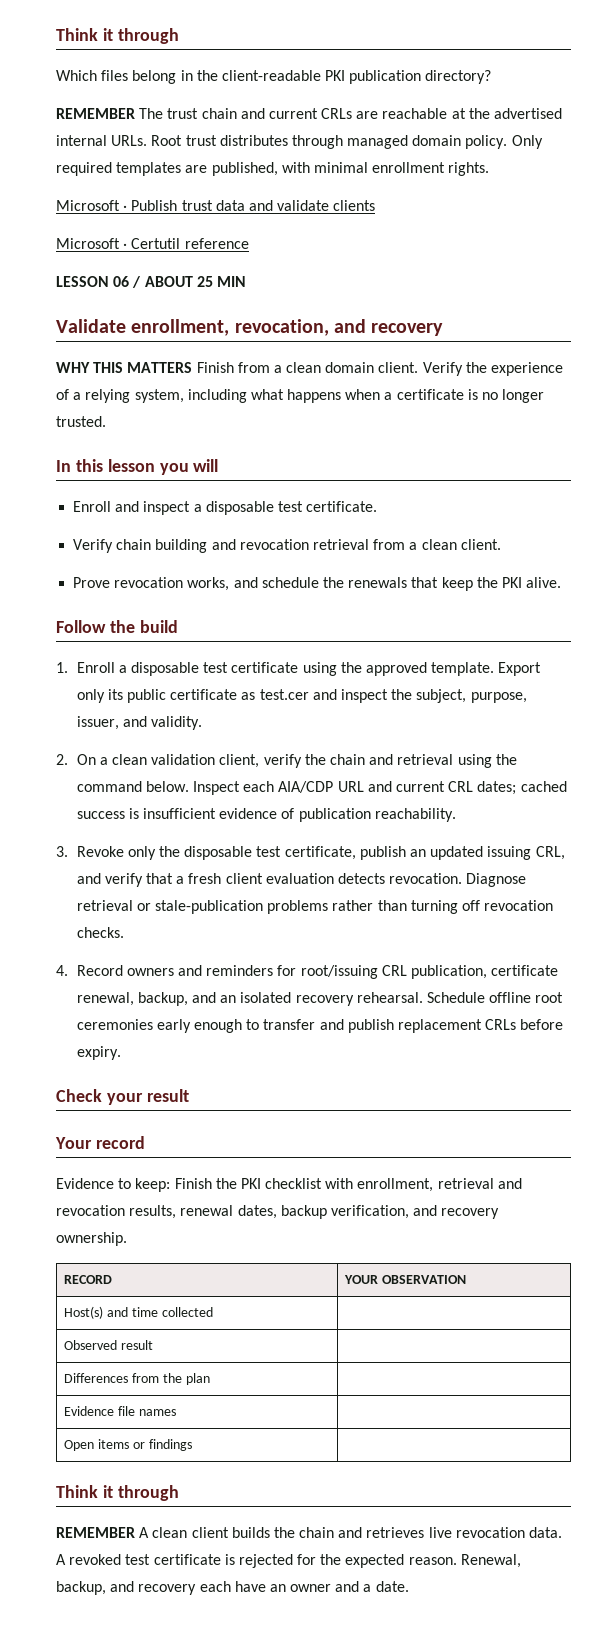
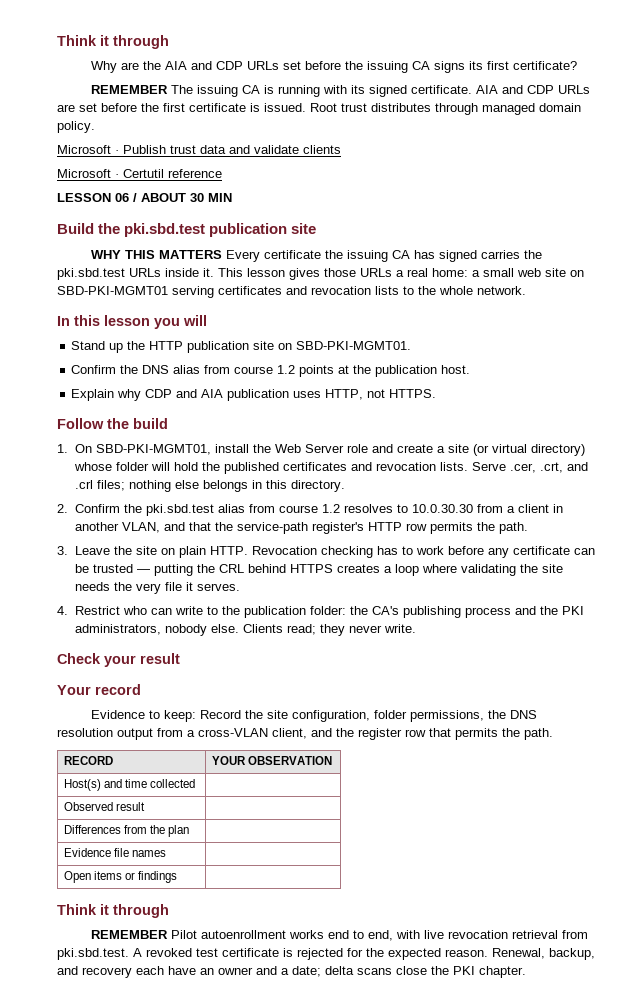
[56,28,179,44] [56,70,492,84] [56,108,563,119] [56,135,148,146] Think it through // Which files belong in the client-readable PKI publication directory? // REMEMBER The trust chain and current CRLs are reachable at the advertised internal URLs. -> [57,35,169,49] [90,61,577,73] [90,85,590,97] [57,103,306,112] Think it through // Why are the AIA and CDP URLs set before the issuing CA signs its first certificate? // REMEMBER The issuing CA is running with its signed certificate. AIA and CDP URLs are set before the first certificate is issued.
[511,135,543,149] [56,162,490,176] Only required templates are published, with minimal enrollment rights. -> (95, 127) none
[196,276,213,287] 25 -> [190,193,204,202] 30
[56,319,444,336] [56,362,564,376] [56,389,545,403] [56,416,106,427] Validate enrollment, revocation, and recovery // WHY THIS MATTERS Finish from a clean domain client. Verify the experience of a relying system, including what happens when a certificate is no longer trusted. -> [57,223,317,237] [90,250,542,262] [57,268,584,280] [57,286,526,298] Build the pki.sbd.test publication site // WHY THIS MATTERS Every certificate the issuing CA has signed carries the pki.sbd.test URLs inside it. This lesson gives those URLs a real home: a small web site on SBD-PKI-MGMT01 serving certificates and revocation lists to the whole network.
[73,501,378,515] [73,539,501,553] [73,577,562,591] [56,620,178,633] [56,662,542,676] [76,689,527,703] [76,716,203,730] [56,754,517,768] [76,781,567,795] [76,808,456,822] [56,846,565,860] [76,873,527,887] [76,900,554,914] [76,927,124,938] [56,965,559,979] [76,992,564,1006] [76,1019,564,1033] [76,1046,121,1060] Enroll and inspect a disposable test certificate. // Verify chain building and revocation retrieval from a clean client. // Prove revocation works, and schedule the renewals that keep the PKI alive. // Follow the build // 1. Enroll a disposable test certificate using the approved template. Export only its public certificate as test.cer and inspect the subject, purpose, issuer, and validity. // 2. On a clean validation client, verify the chain and retrieval using the command below. Inspect each AIA/CDP URL and current CRL dates; cached success is insufficient evidence of publication reachability. // 3. Revoke only the disposable test certificate, publish an updated issuing CRL, and verify that a fresh client evaluation detects revocation. Diagnose retrieval or stale-publication problems rather than turning off revocation checks. // 4. Record owners and reminders for root/issuing CRL publication, certificate renewal, backup, and an isolated recovery rehearsal. Schedule offline root ceremonies early enough to transfer and publish replacement CRLs before expiry. -> [71,341,412,353] [71,365,471,377] [71,389,437,401] [57,418,168,429] [57,444,586,456] [74,462,589,474] [75,480,346,492] [57,504,564,516] [75,522,529,534] [57,546,596,558] [75,564,564,576] [75,582,241,594] [57,606,585,618] [75,624,417,636] Stand up the HTTP publication site on SBD-PKI-MGMT01. // Confirm the DNS alias from course 1.2 points at the publication host. // Explain why CDP and AIA publication uses HTTP, not HTTPS. // Follow the build // 1. On SBD-PKI-MGMT01, install the Web Server role and create a site (or virtual directory) whose folder will hold the published certificates and revocation lists. Serve .cer, .crt, and .crl files; nothing else belongs in this directory. // 2. Confirm the pki.sbd.test alias from course 1.2 resolves to 10.0.30.30 from a client in another VLAN, and that the service-path register's HTTP row permits the path. // 3. Leave the site on plain HTTP. Revocation checking has to work before any certificate can be trusted — putting the CRL behind HTTPS creates a loop where validating the site needs the very file it serves. // 4. Restrict who can write to the publication folder: the CA's publishing process and the PKI administrators, nobody else. Clients read; they never write.
[174,1178,522,1192] [56,1205,500,1219] [56,1232,127,1246] Finish the PKI checklist with enrollment, retrieval and revocation results, renewal dates, backup verification, and recovery ownership. -> [199,710,537,722] [57,728,553,740] Record the site configuration, folder permissions, the DNS resolution output from a cross-VLAN client, and the register row that permits the path.
[139,1527,563,1538] A clean client builds the chain and retrieves live revocation data. -> [170,930,588,941] [57,948,129,960] Pilot autoenrollment works end to end, with live revocation retrieval from pki.sbd.test.
[375,1581,409,1592] date. -> [292,966,526,978] date; delta scans close the PKI chapter.

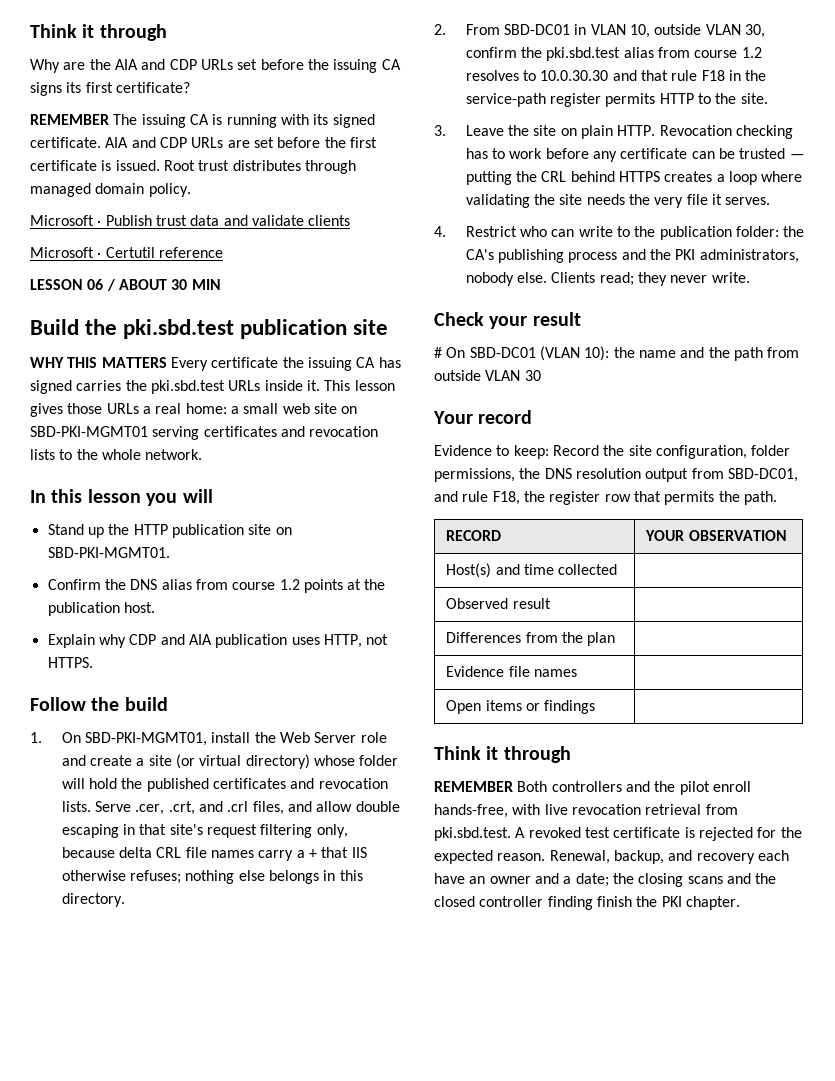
[97,480,126,491] files; -> [252,801,400,815] [61,824,348,838] [61,847,367,861] [61,870,182,884] files, and allow double escaping in that site's request filtering only, because delta CRL file names carry a + that IIS otherwise refuses;
[75,504,121,513] Confirm -> [465,24,766,38] [465,47,517,58] From SBD-DC01 in VLAN 10, outside VLAN 30, confirm
[477,504,564,513] [75,522,529,534] from a client in another VLAN, and that the service-path register's HTTP row permits the path. -> [612,70,767,81] [465,93,768,107] and that rule F18 in the service-path register permits HTTP to the site.
(180, 658) none -> [434,346,800,361] [434,370,541,381] // # On SBD-DC01 (VLAN 10): the name and the path from outside VLAN 30
[187,728,332,739] a cross-VLAN client, and -> [727,468,798,482] [434,491,520,505] SBD-DC01, and rule F18,
[170,930,393,941] Pilot autoenrollment works end to end, -> [517,781,751,795] [434,804,508,818] Both controllers and the pilot enroll hands-free,
[325,966,427,975] delta scans close -> [612,873,777,887] [434,896,632,910] the closing scans and the closed controller finding finish

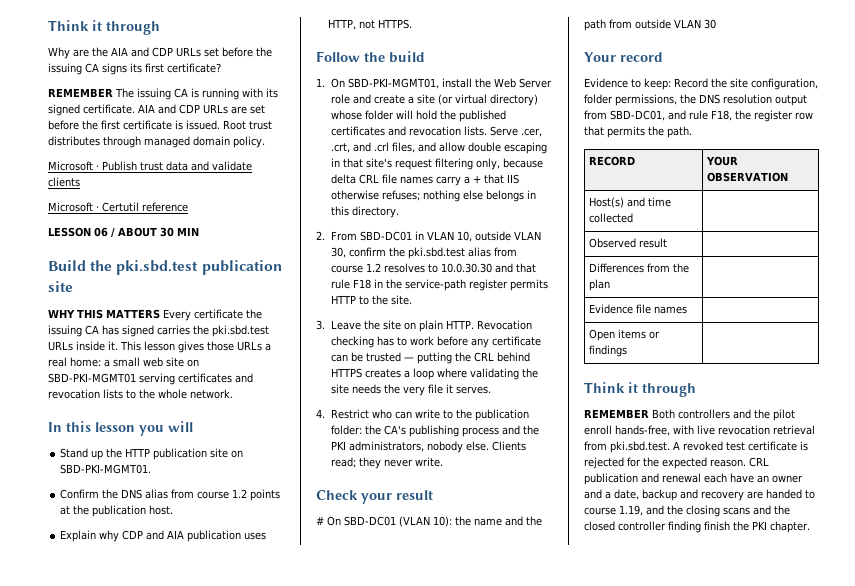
[549,850,755,864] Renewal, backup, and recovery -> [749,457,769,467] [584,473,701,485] CRL publication and renewal
[575,873,609,887] date; -> [614,489,815,501] [584,505,664,516] date, backup and recovery are handed to course 1.19, and

